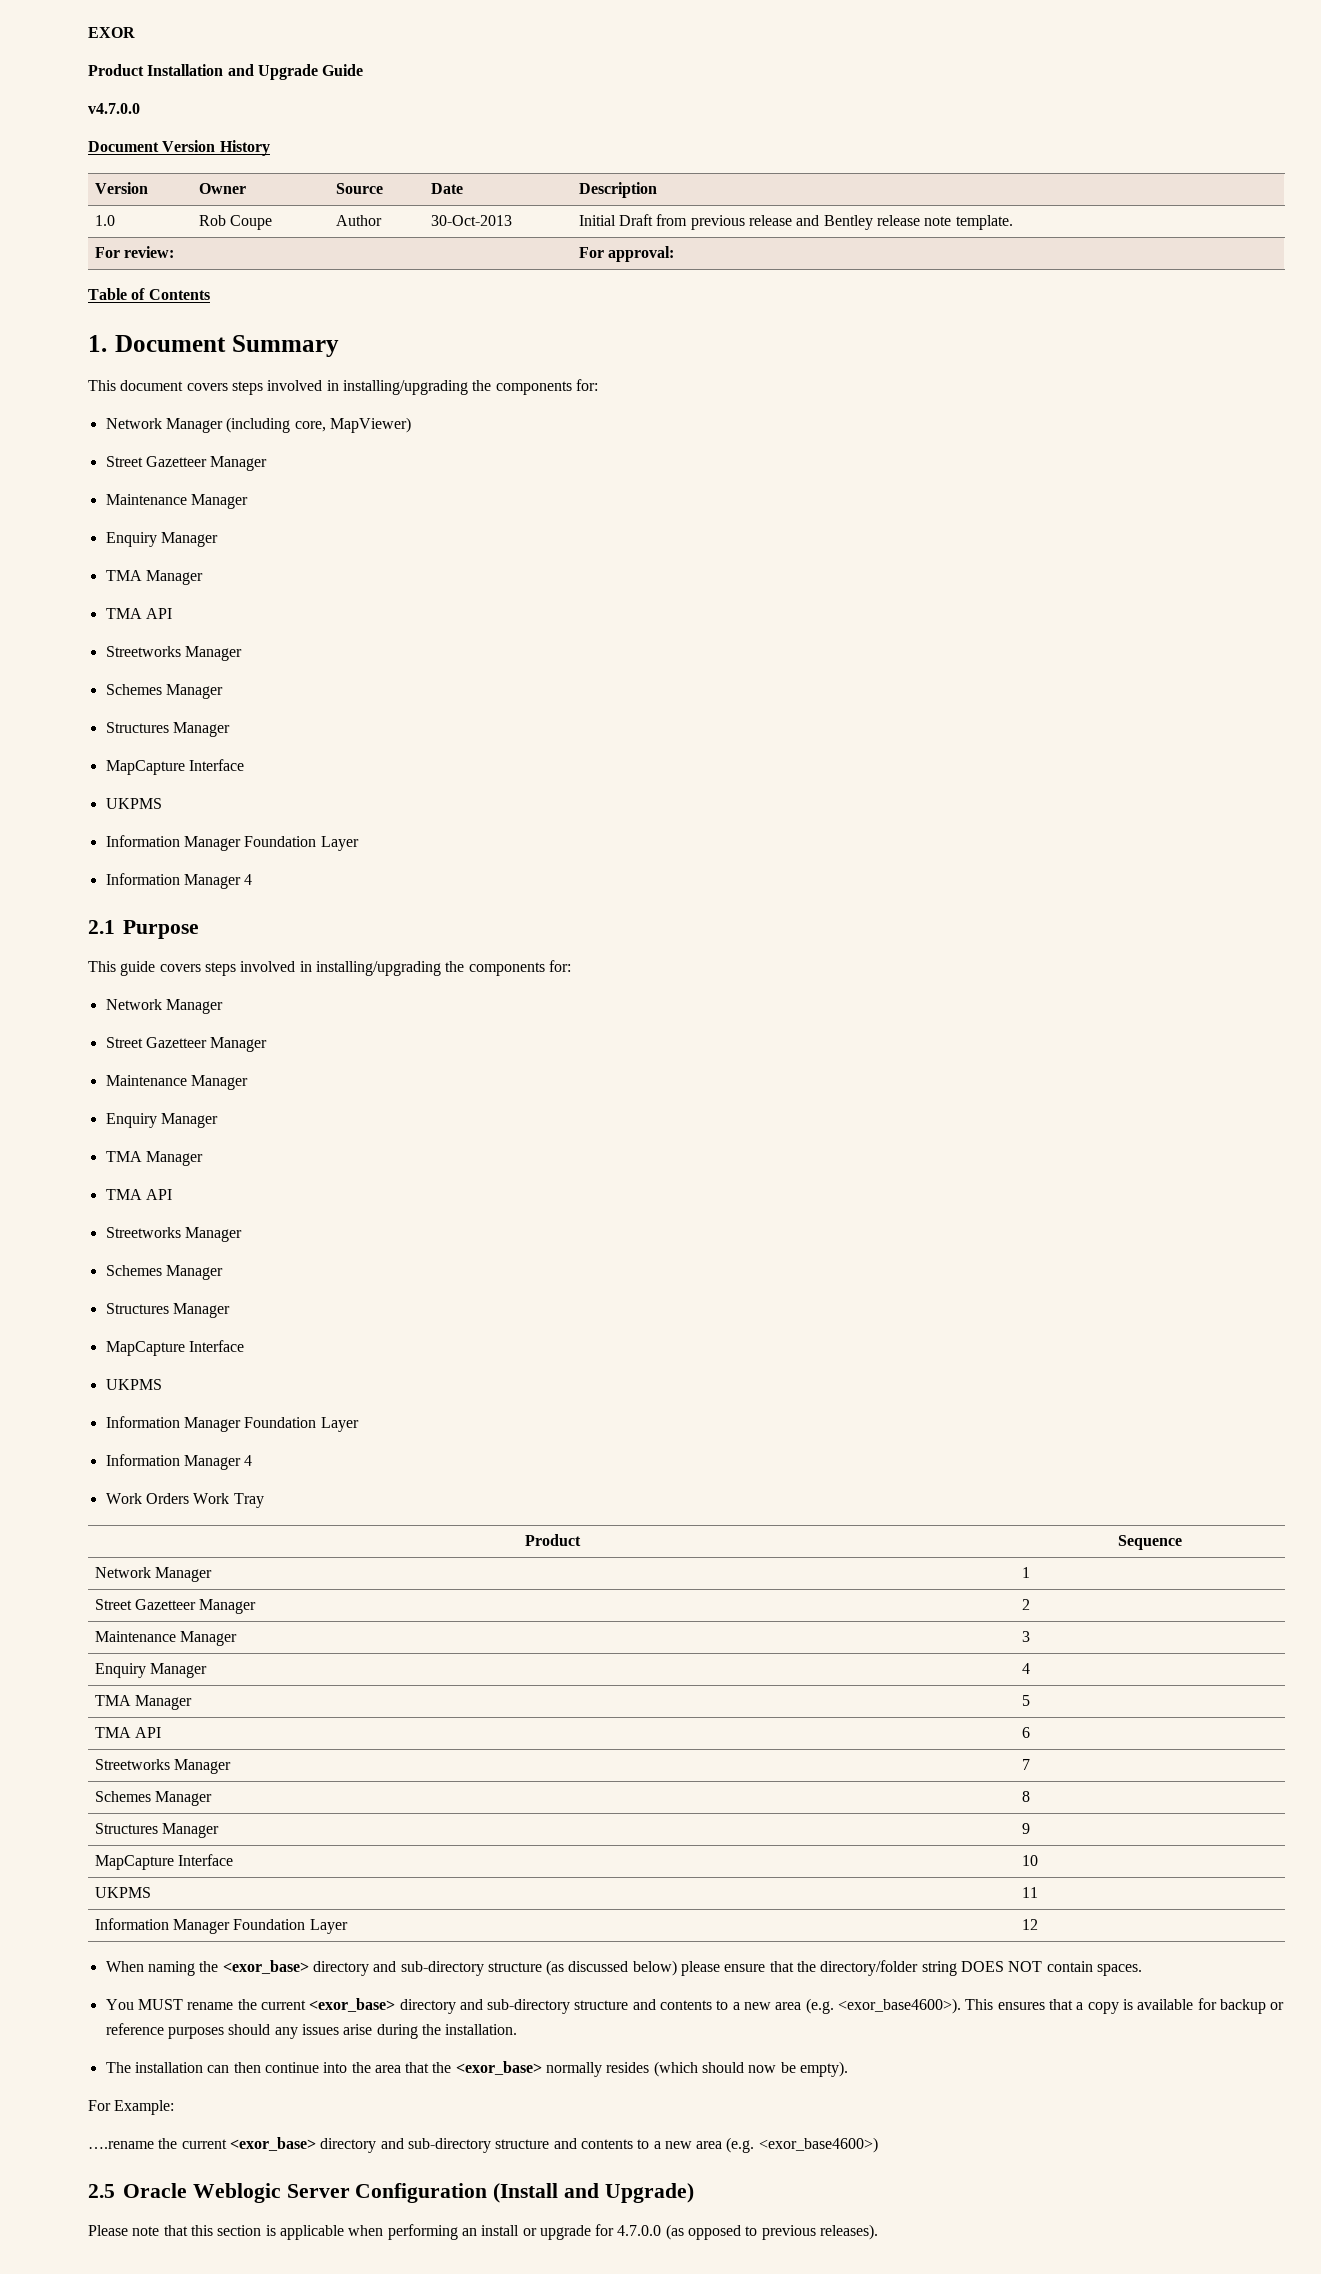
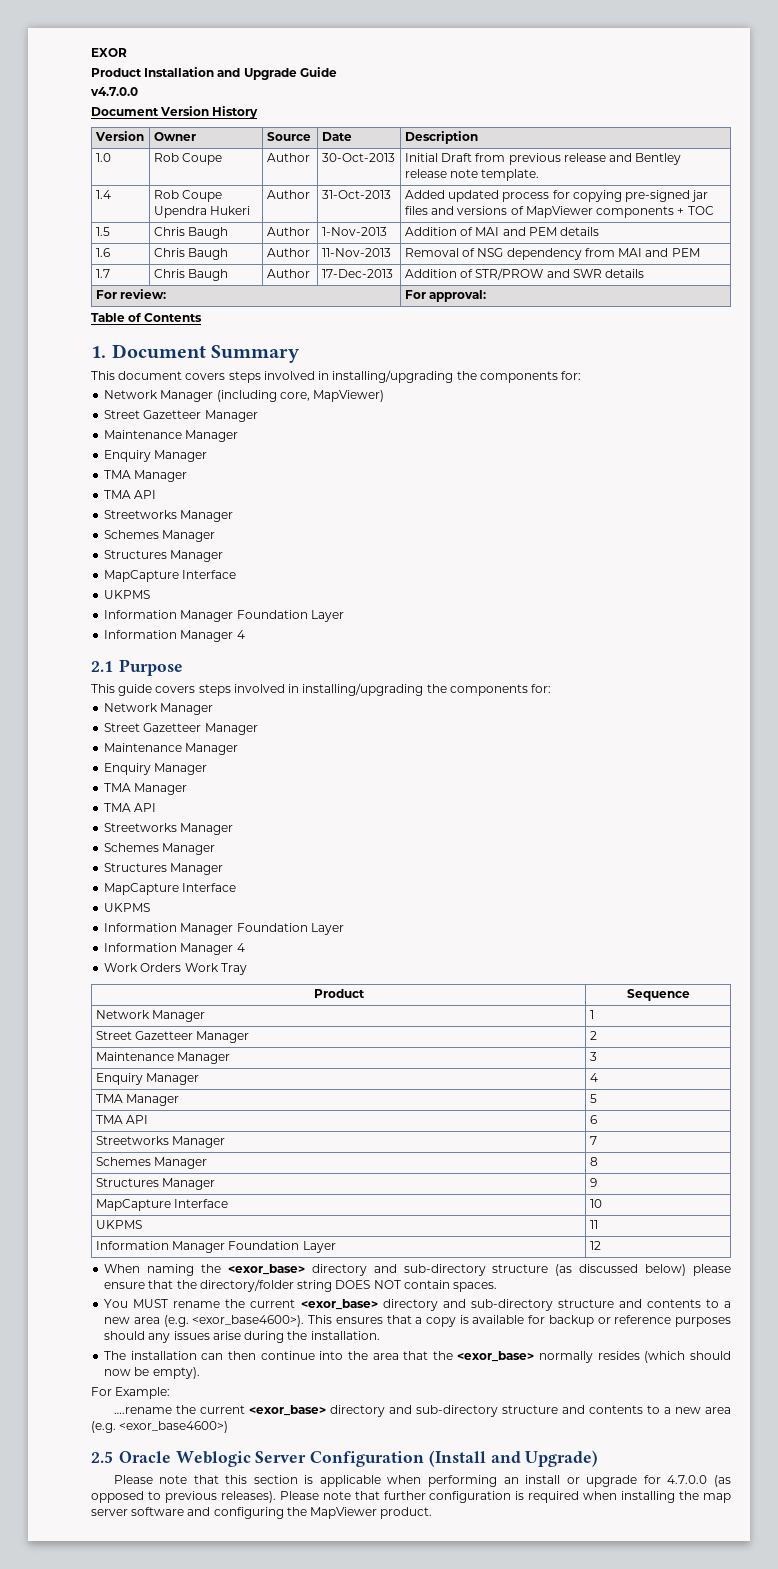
(1013, 222) none -> [95,190,111,199] [153,190,223,202] [153,206,251,218] [266,190,310,199] [321,190,391,199] [404,190,709,202] [404,206,714,218] [95,227,110,236] [153,227,229,239] [266,227,310,236] [321,227,387,236] [404,227,600,236] [95,248,110,257] [153,248,229,260] [266,248,310,257] [321,248,391,257] [404,248,700,260] [95,269,110,278] [153,269,229,281] [266,269,310,278] [321,269,393,278] [404,268,645,280] // 1.4 | Rob Coupe Upendra Hukeri | Author | 31-Oct-2013 | Added updated process for copying pre-signed jar files and versions of MapViewer components + TOC // 1.5 | Chris Baugh | Author | 1-Nov-2013 | Addition of MAI and PEM details // 1.6 | Chris Baugh | Author | 11-Nov-2013 | Removal of NSG dependency from MAI and PEM // 1.7 | Chris Baugh | Author | 17-Dec-2013 | Addition of STR/PROW and SWR details
(879, 2232) none -> [279,1491,732,1503] [91,1507,433,1519] Please note that further configuration is required when installing the map server software and configuring the MapViewer product.

